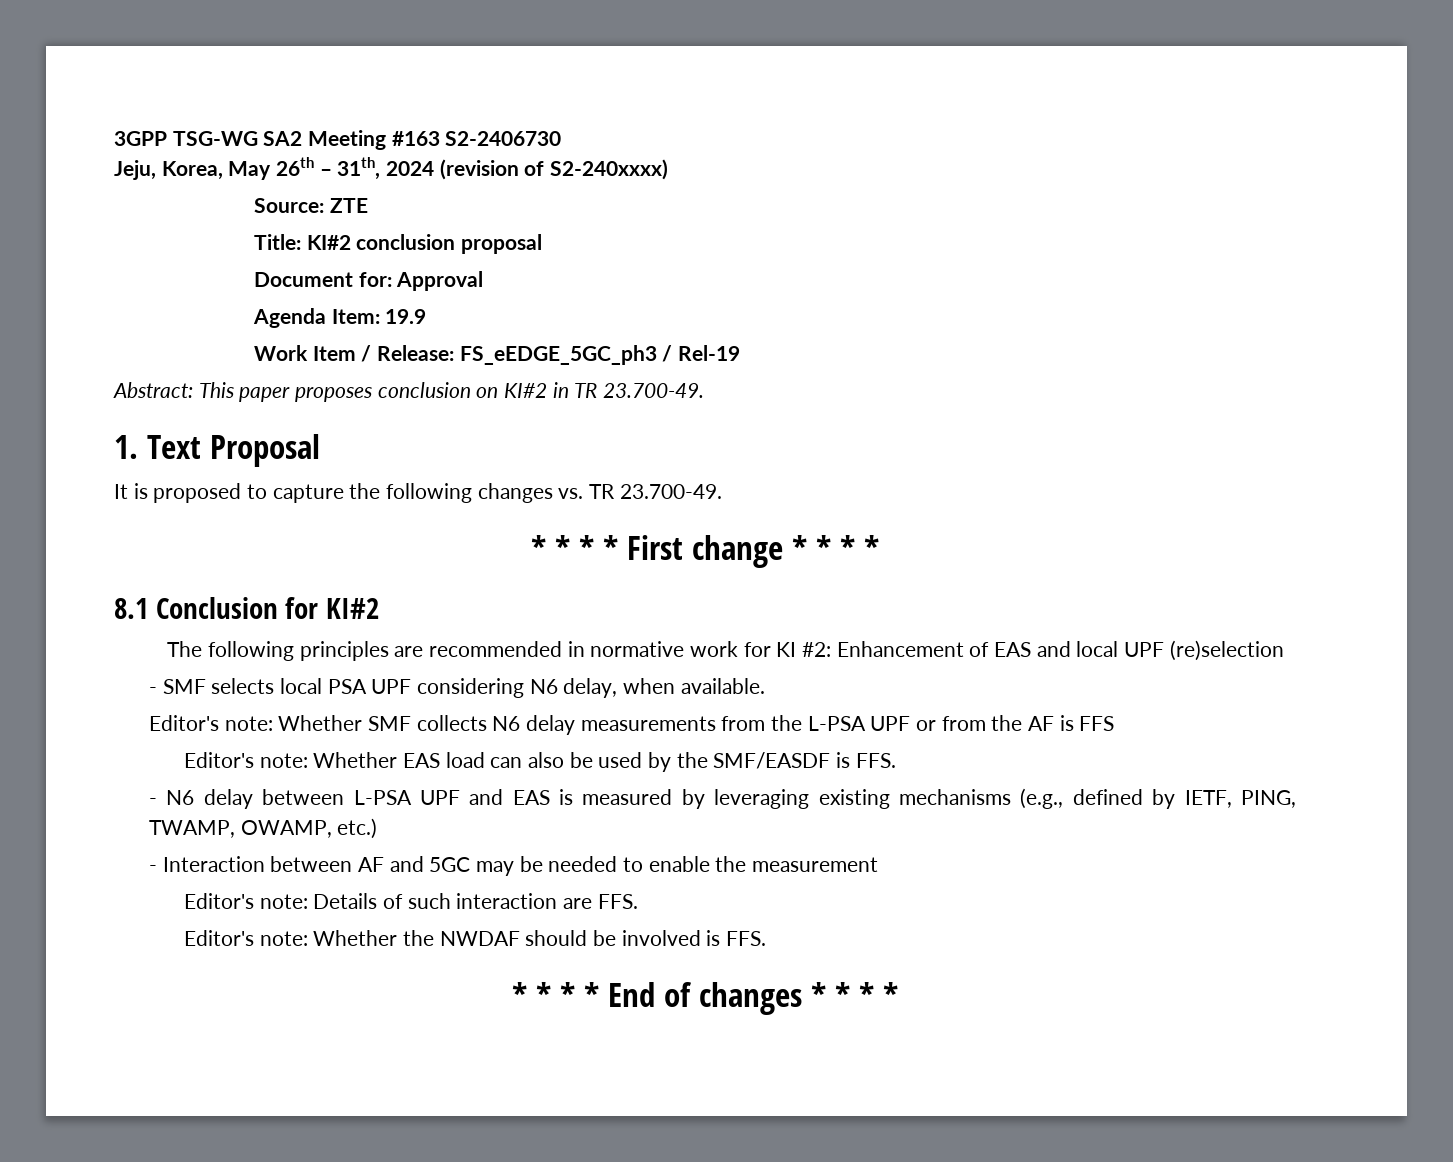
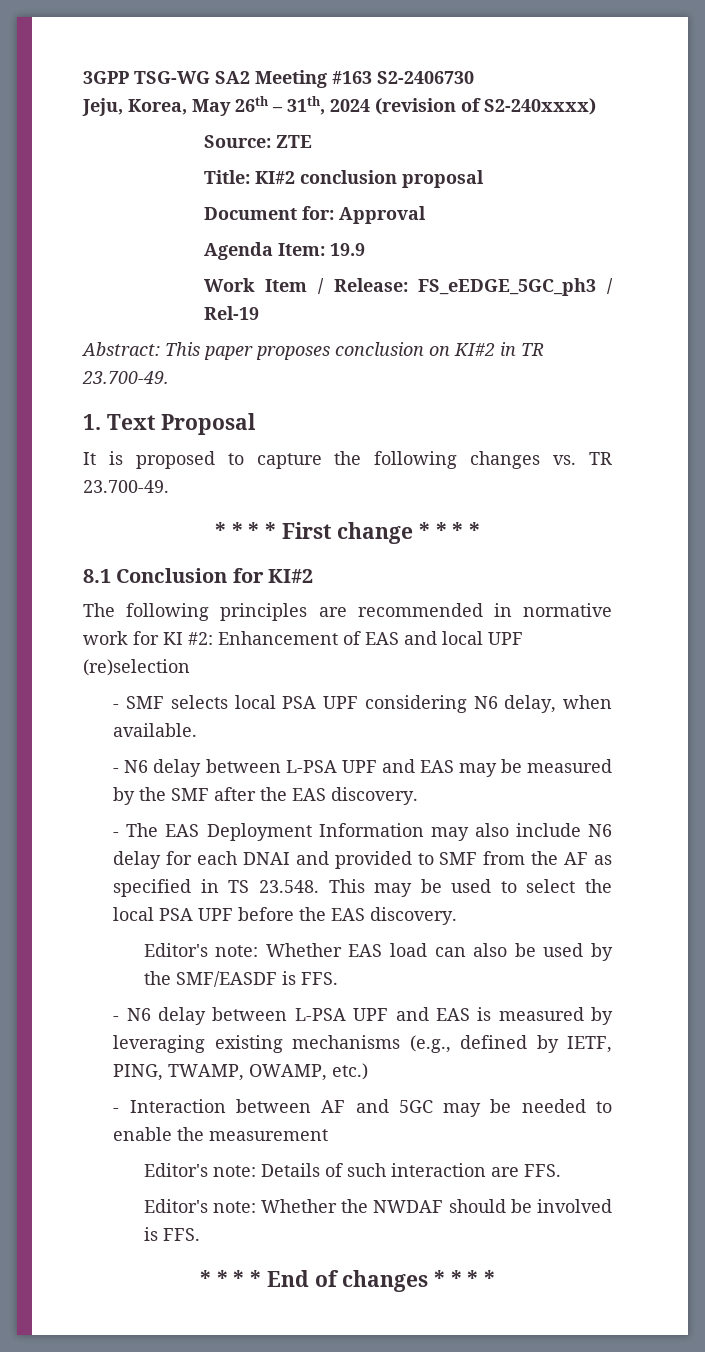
[148,715,1115,735] Editor's note: Whether SMF collects N6 delay measurements from the L-PSA UPF or from the AF is FFS -> [113,759,612,777] [113,787,419,805] [113,823,613,841] [113,851,612,869] [113,879,613,897] [113,907,458,925] - N6 delay between L-PSA UPF and EAS may be measured by the SMF after the EAS discovery. // - The EAS Deployment Information may also include N6 delay for each DNAI and provided to SMF from the AF as specified in TS 23.548. This may be used to select the local PSA UPF before the EAS discovery.

